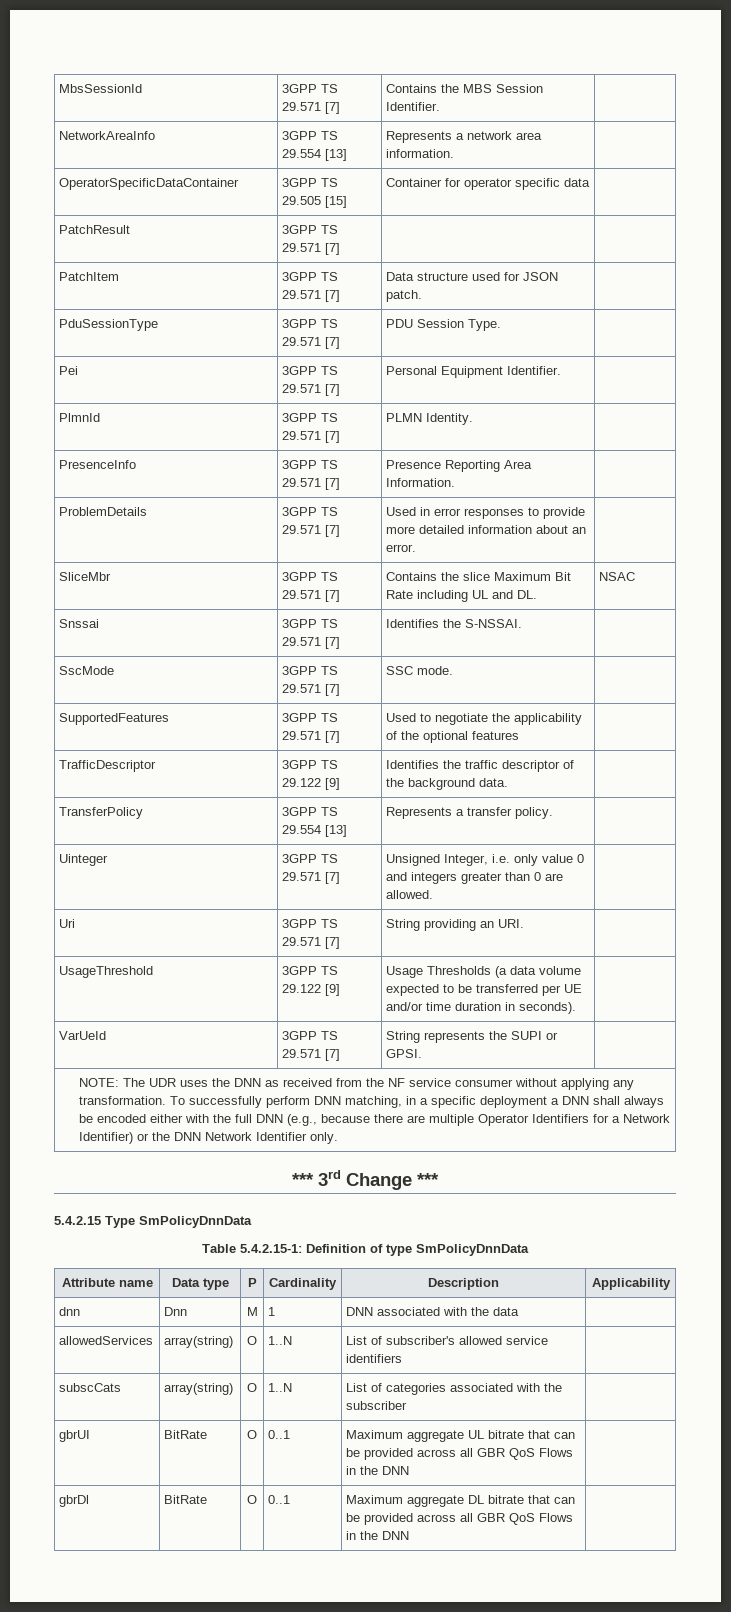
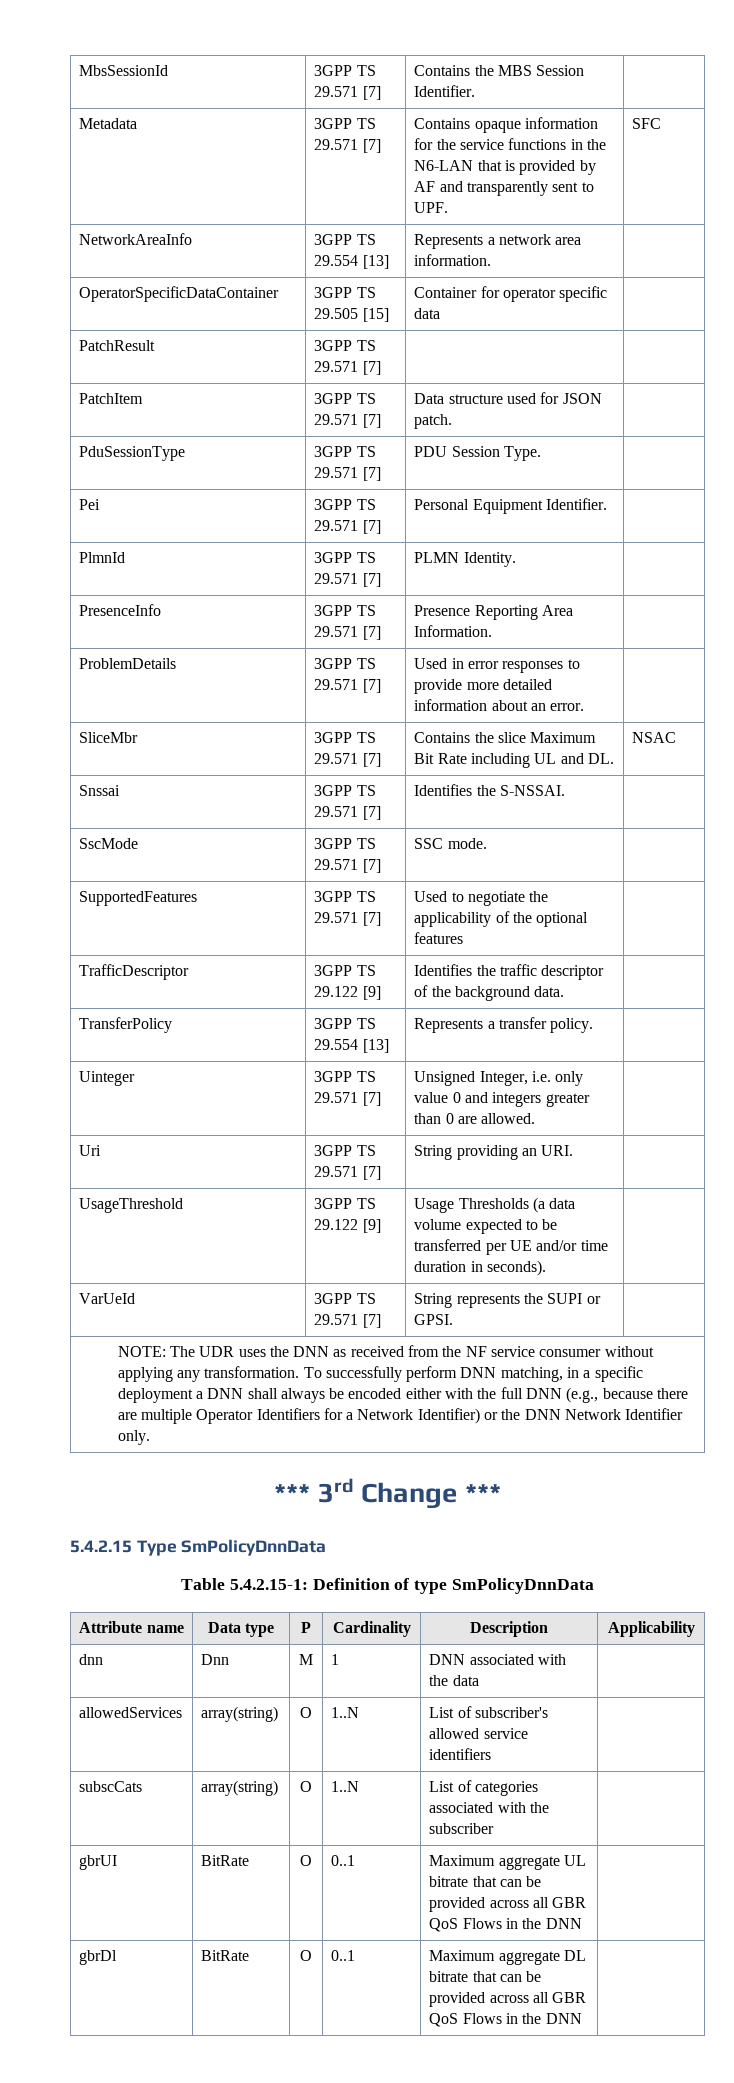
(441, 106) none -> [79,118,138,129] [314,118,376,129] [314,139,381,153] [414,117,598,133] [414,138,606,150] [414,160,596,175] [414,181,594,196] [414,202,449,213] [632,118,662,129] // Metadata | 3GPP TS 29.571 [7] | Contains opaque information for the service functions in the N6-LAN that is provided by AF and transparently sent to UPF. | SFC

